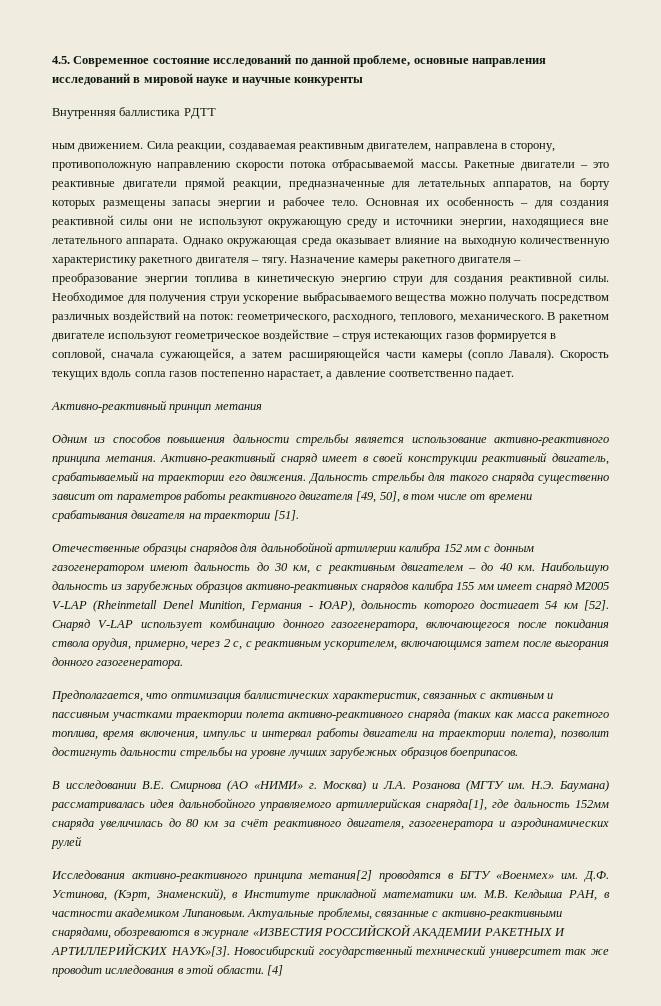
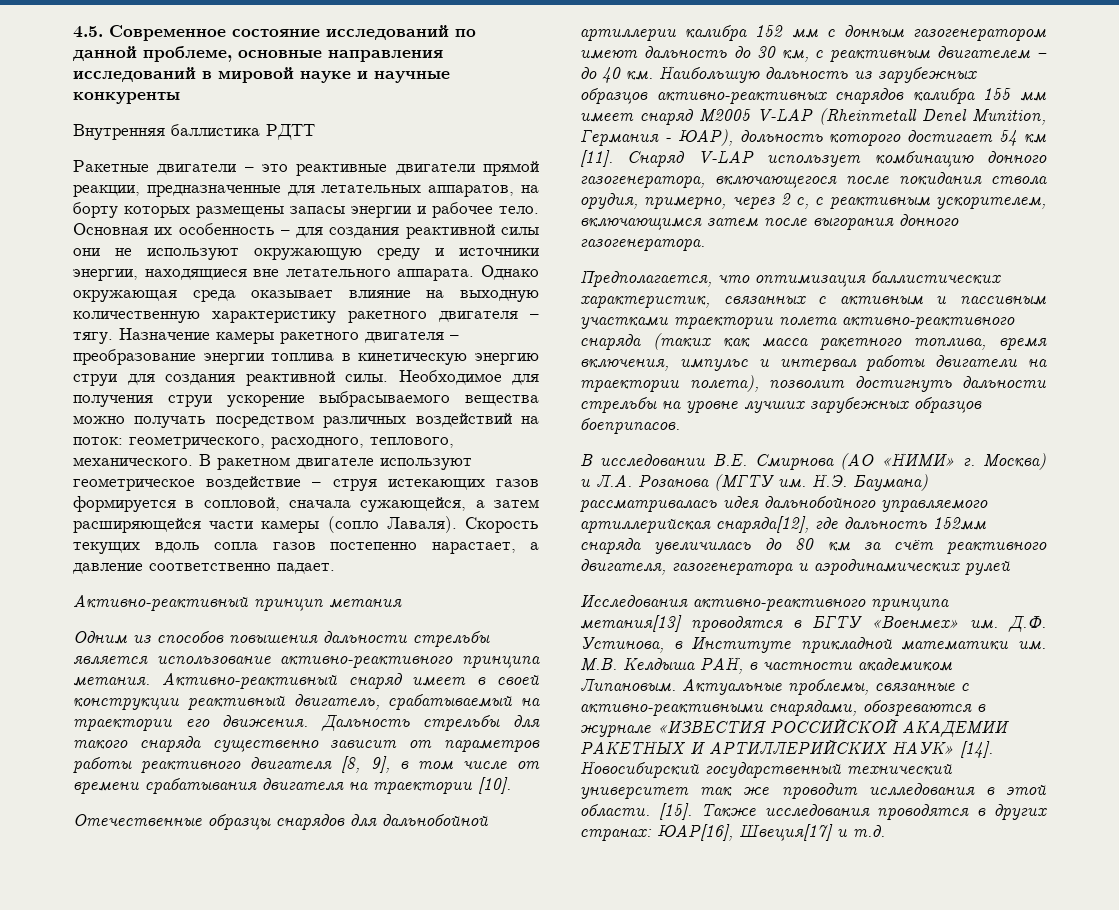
[52,141,556,152] [52,158,458,171] ным движением. Сила реакции, создаваемая реактивным двигателем, направлена в сторону, противоположную направлению скорости потока отбрасываемой массы. -> (315, 132) none
[356,491,400,503] [49, 50], -> [341,756,390,773] [8, 9],
[273,510,299,521] [51]. -> [478,777,511,794] [10].
[583,600,609,611] [52]. -> [580,150,613,167] [11].
[426,799,487,811] снаряда[1], -> [716,516,809,534] снаряда[12],
[308,870,372,881] метания[2] -> [580,615,682,632] метания[13]
[113,888,226,901] (Кэрт, Знаменский), -> (664, 644) none
[170,946,230,957] НАУК»[3]. -> [892,741,993,758] НАУК» [14].
[266,965,283,976] [4] -> [658,803,1047,821] [580,824,885,842] [15]. Также исследования проводятся в других странах: ЮАР[16], Швеция[17] и т.д.

